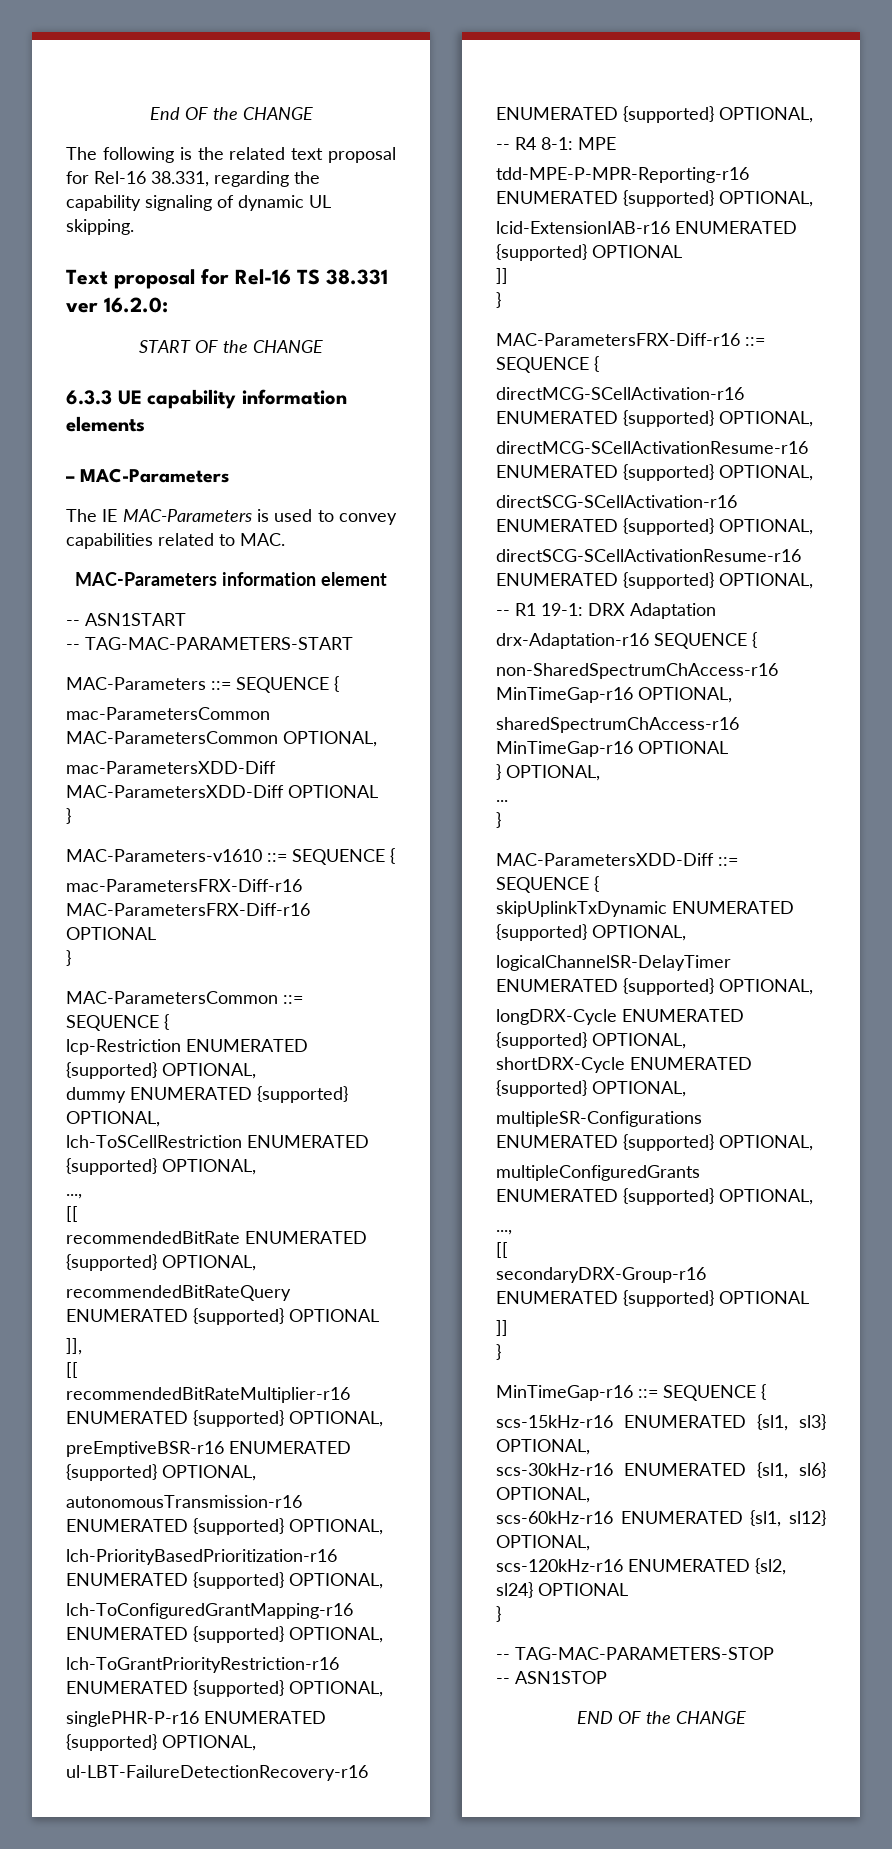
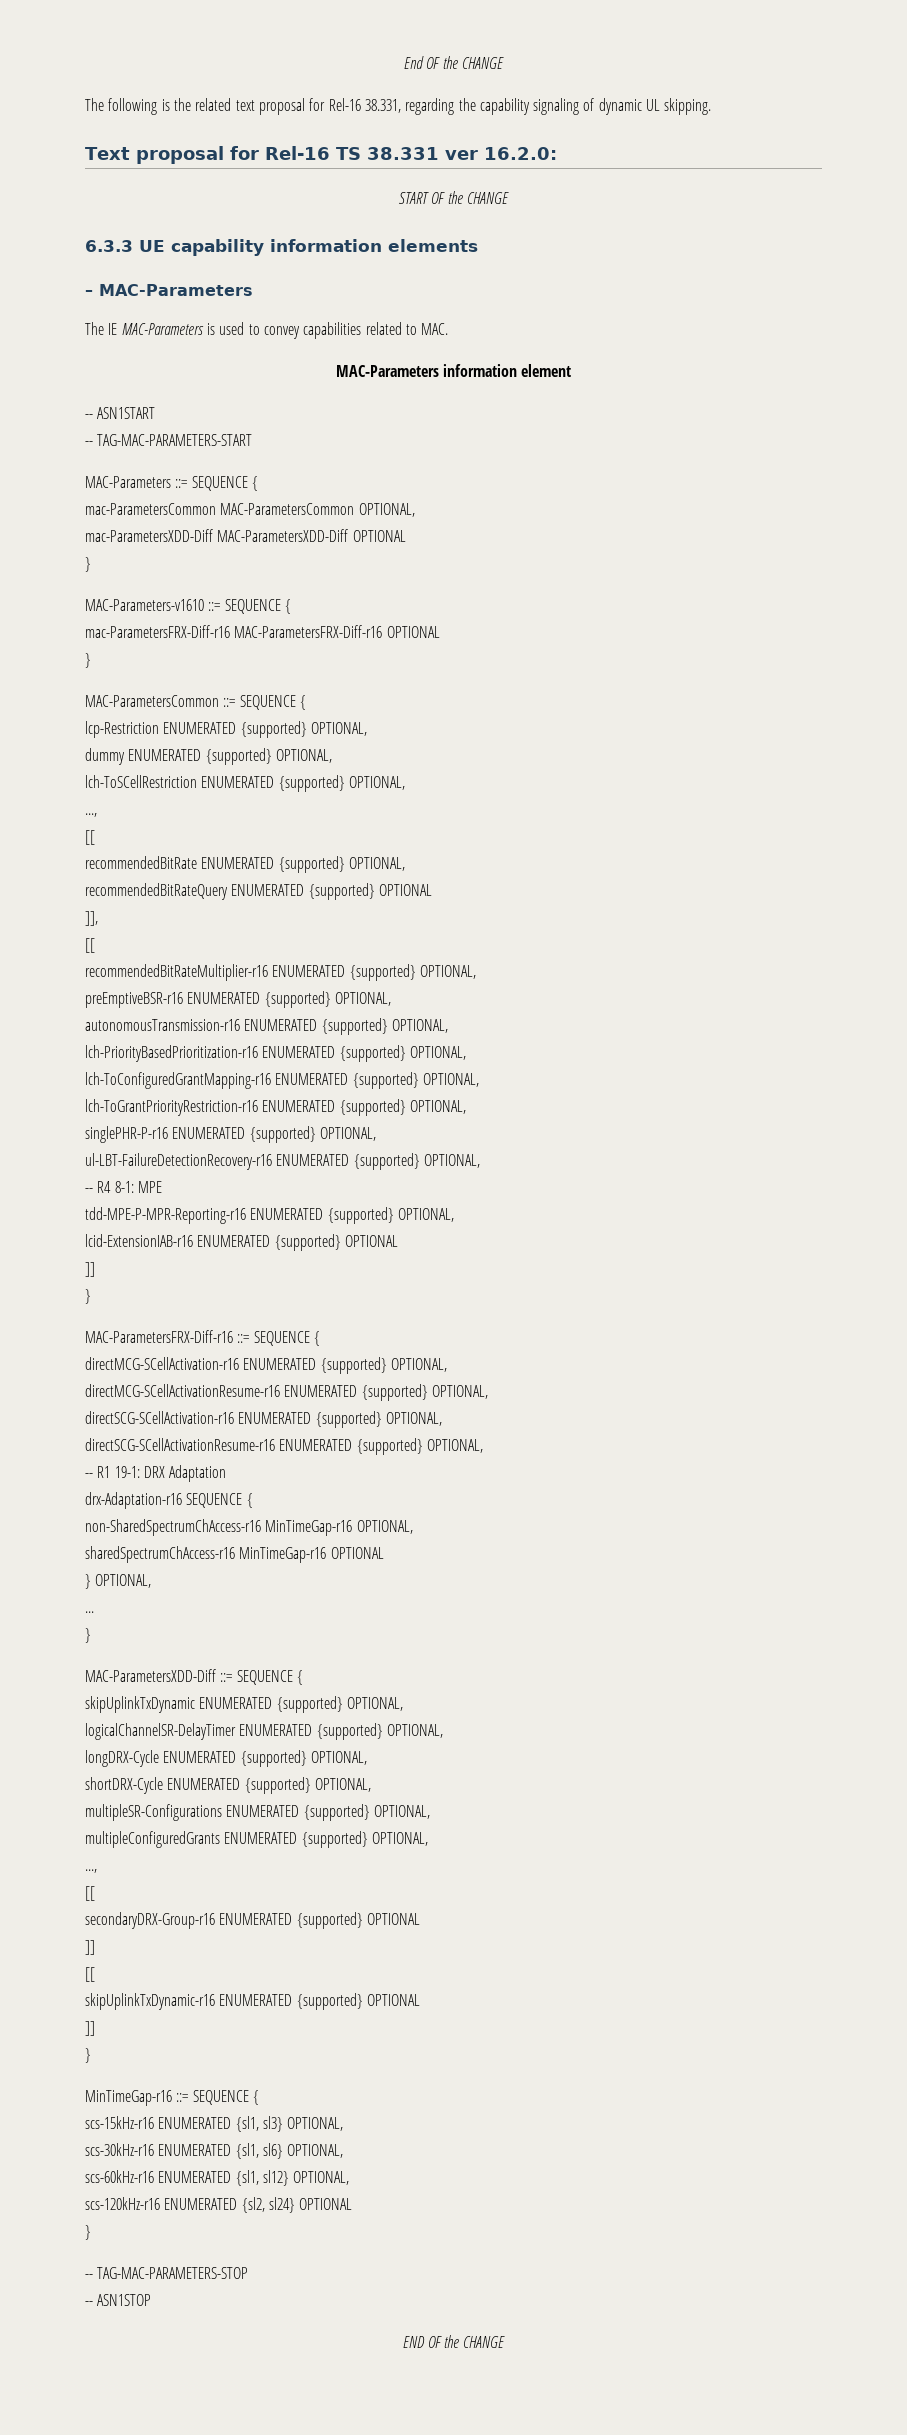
(508, 1328) none -> [85,1967,95,1982] [85,1993,420,2010] [85,2021,95,2036] // [[ // skipUplinkTxDynamic-r16 ENUMERATED {supported} OPTIONAL // ]]

